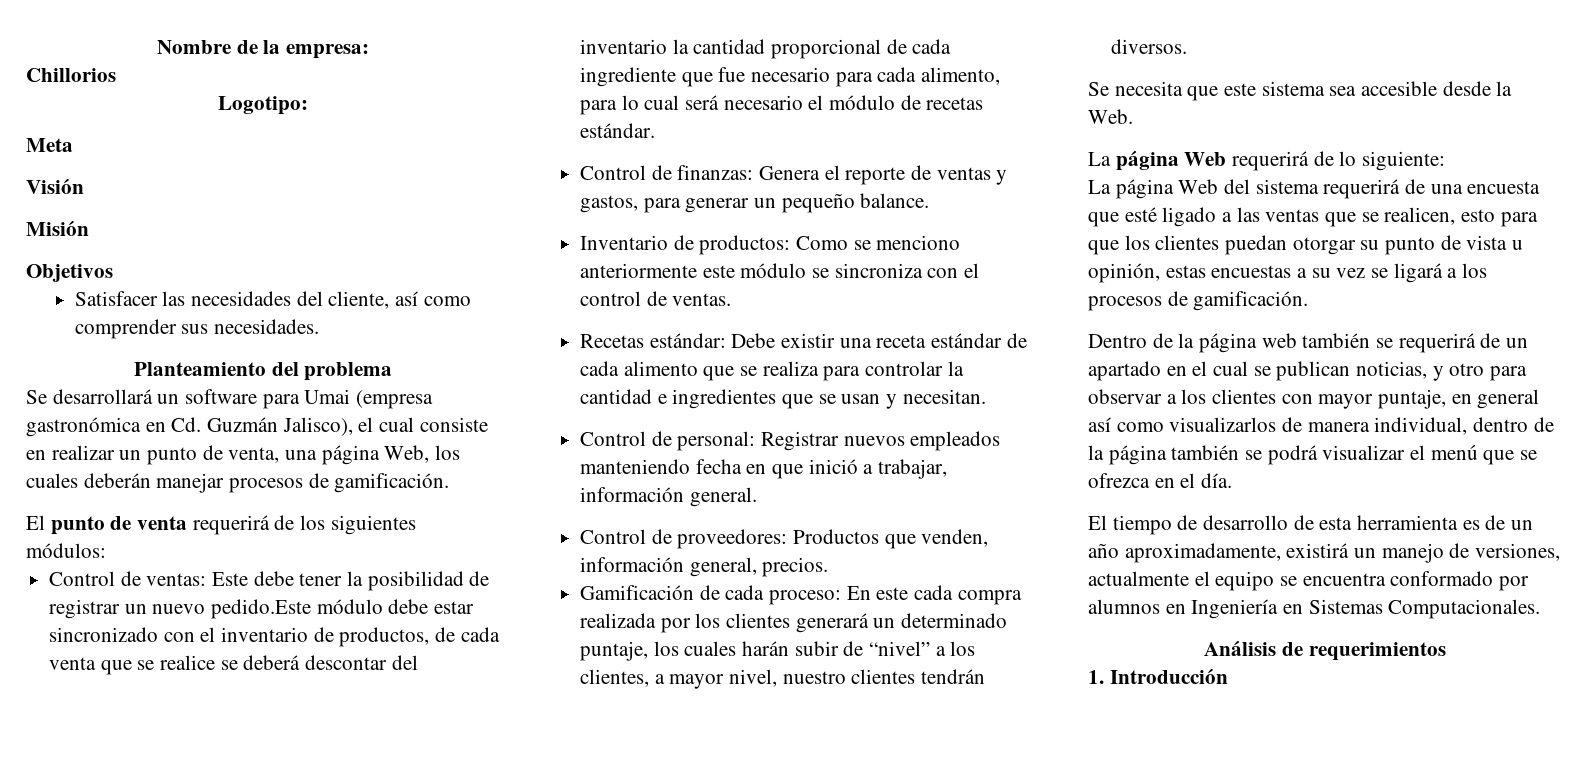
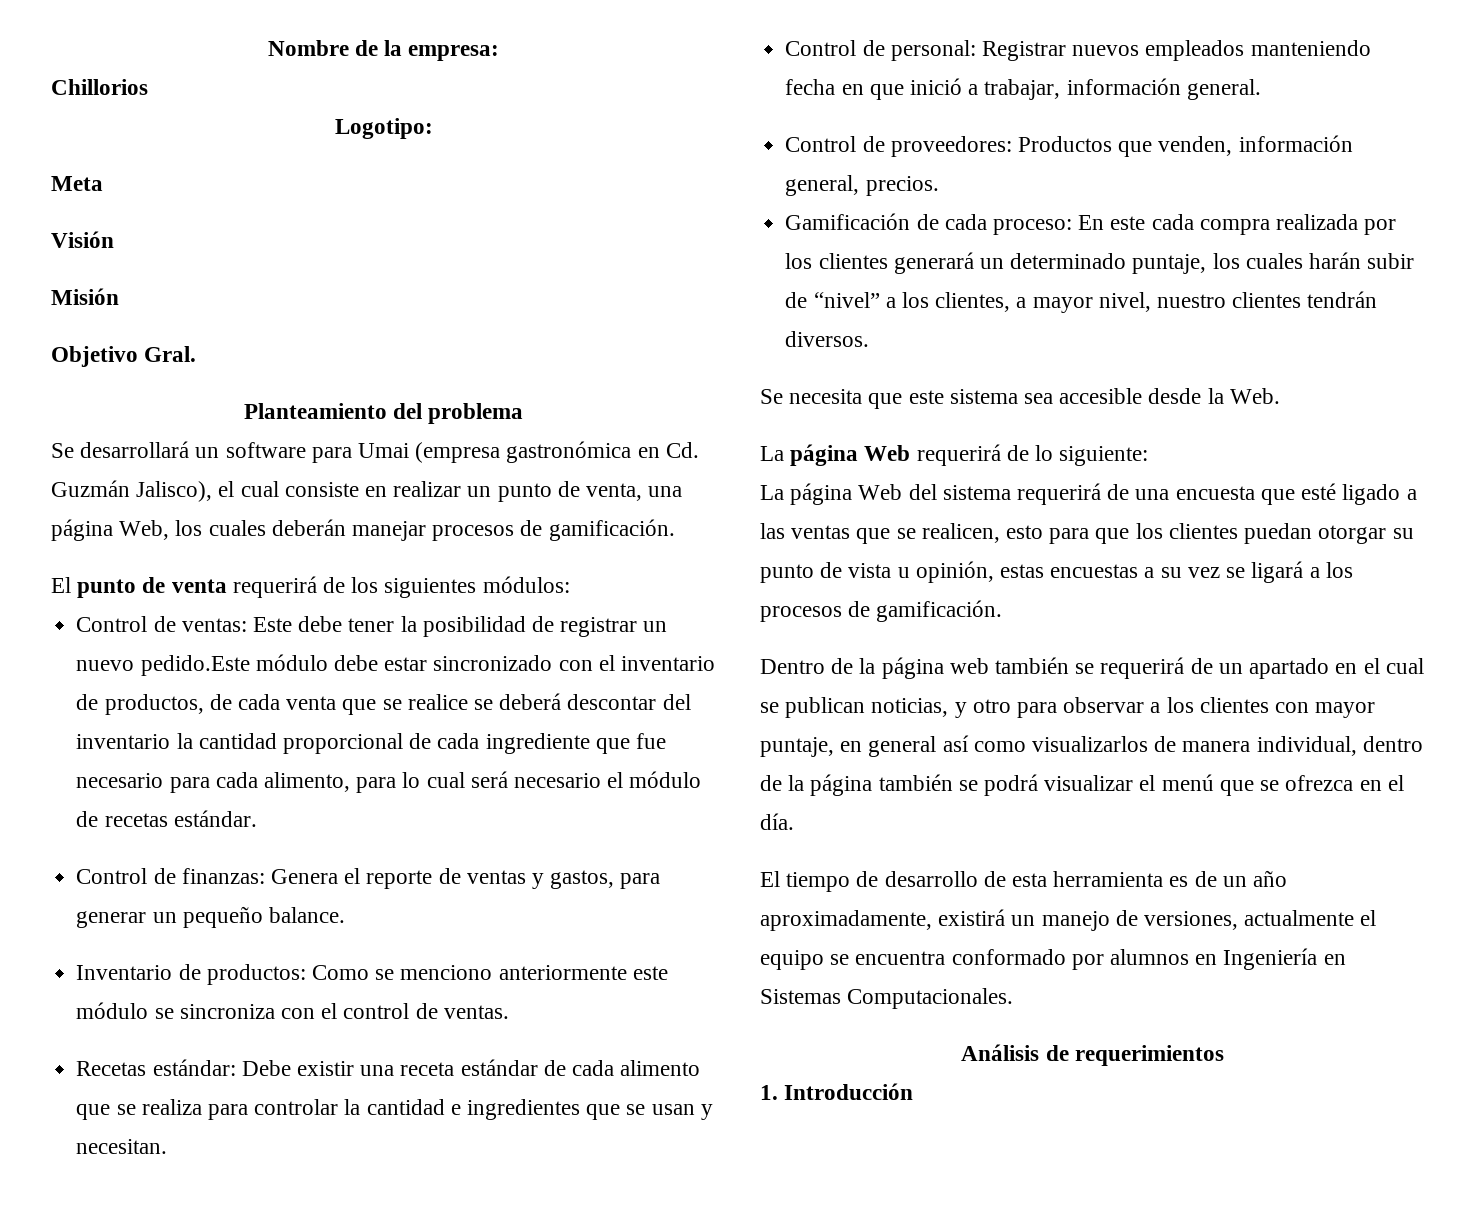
[26,264,113,282] [74,291,471,309] [74,319,319,339] Objetivos // Satisfacer las necesidades del cliente, así como comprender sus necesidades. -> [51,346,197,367] Objetivo Gral.

